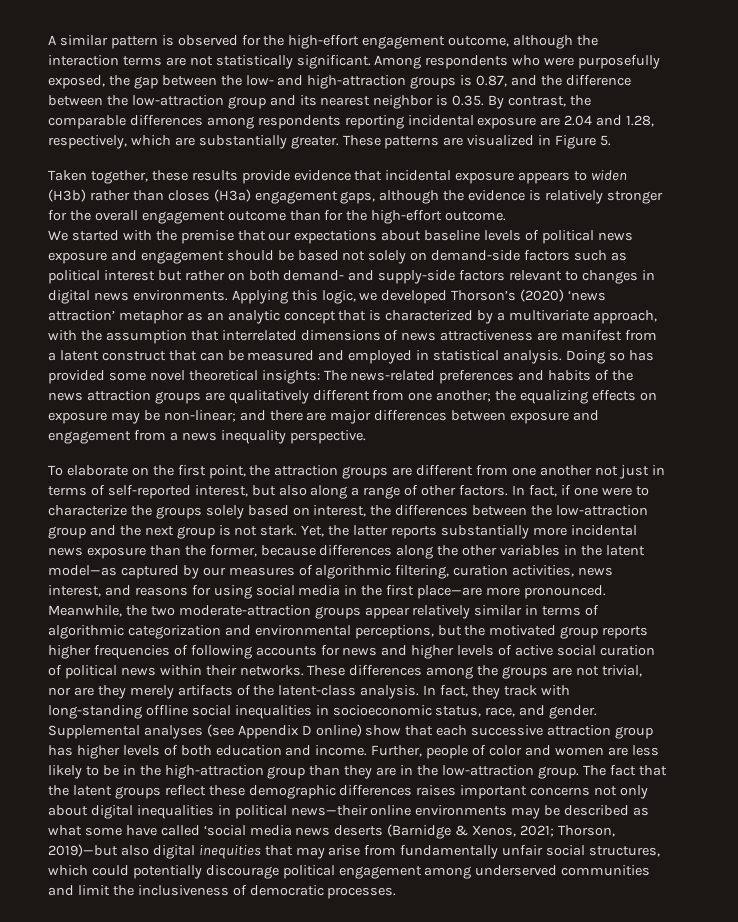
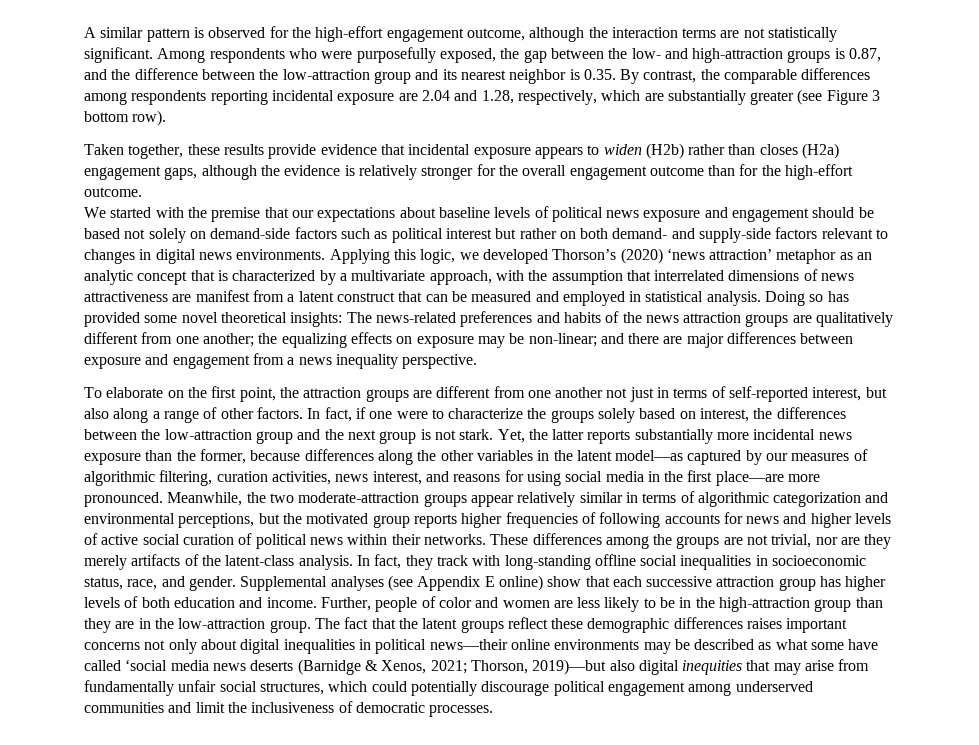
[290,135,612,149] greater. These patterns are visualized in Figure 5. -> [750,89,881,105] [84,110,167,126] greater (see Figure 3 bottom row).
[48,189,86,202] (H3b) -> [645,143,684,159] (H2b)
[213,189,251,202] (H3a) -> [802,143,840,159] (H2a)
[301,725,312,735] D -> [484,576,495,587] E

